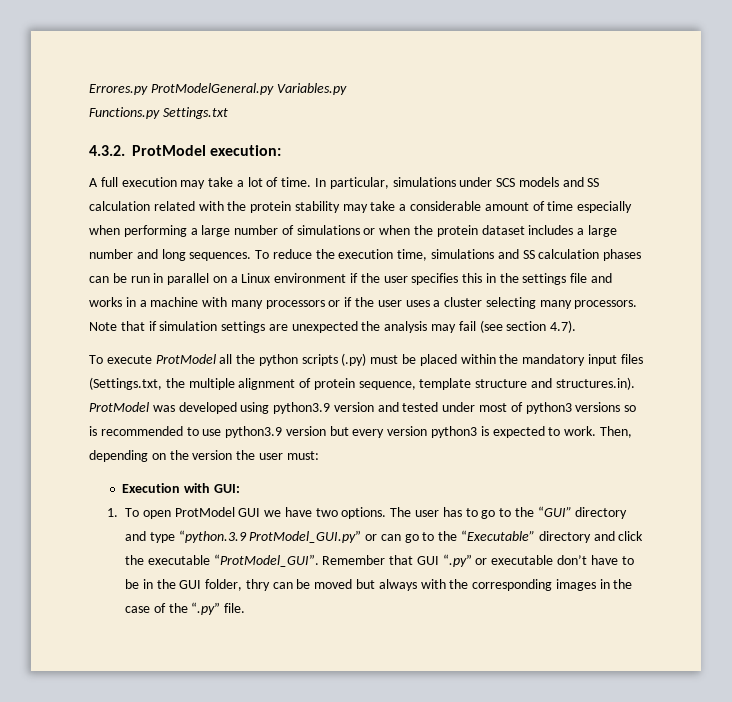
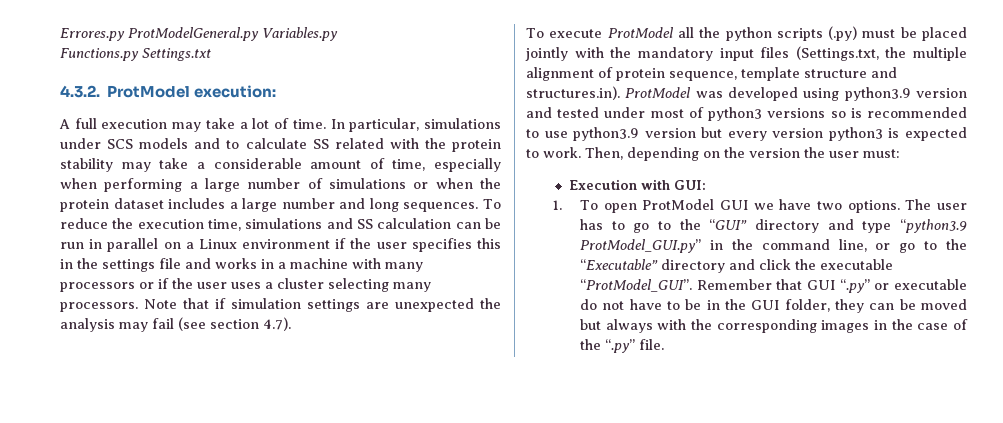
[587,178,600,187] [89,201,150,211] SS calculation -> [226,138,329,149] to calculate SS
[547,201,574,211] time -> [392,159,426,171] time,
[603,249,642,261] phases -> (452, 223) none
[460,354,496,364] within -> [525,47,604,61] jointly with
[178,530,401,543] “python.3.9 ProtModel_GUI.py” or can -> [899,219,967,233] [580,239,891,253] “python3.9 ProtModel_GUI.py” in the command line, or
[556,555,587,565] don’t -> [580,299,625,310] do not
[245,579,270,591] thry -> [835,299,865,313] they

